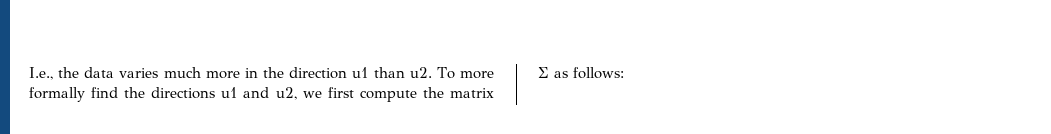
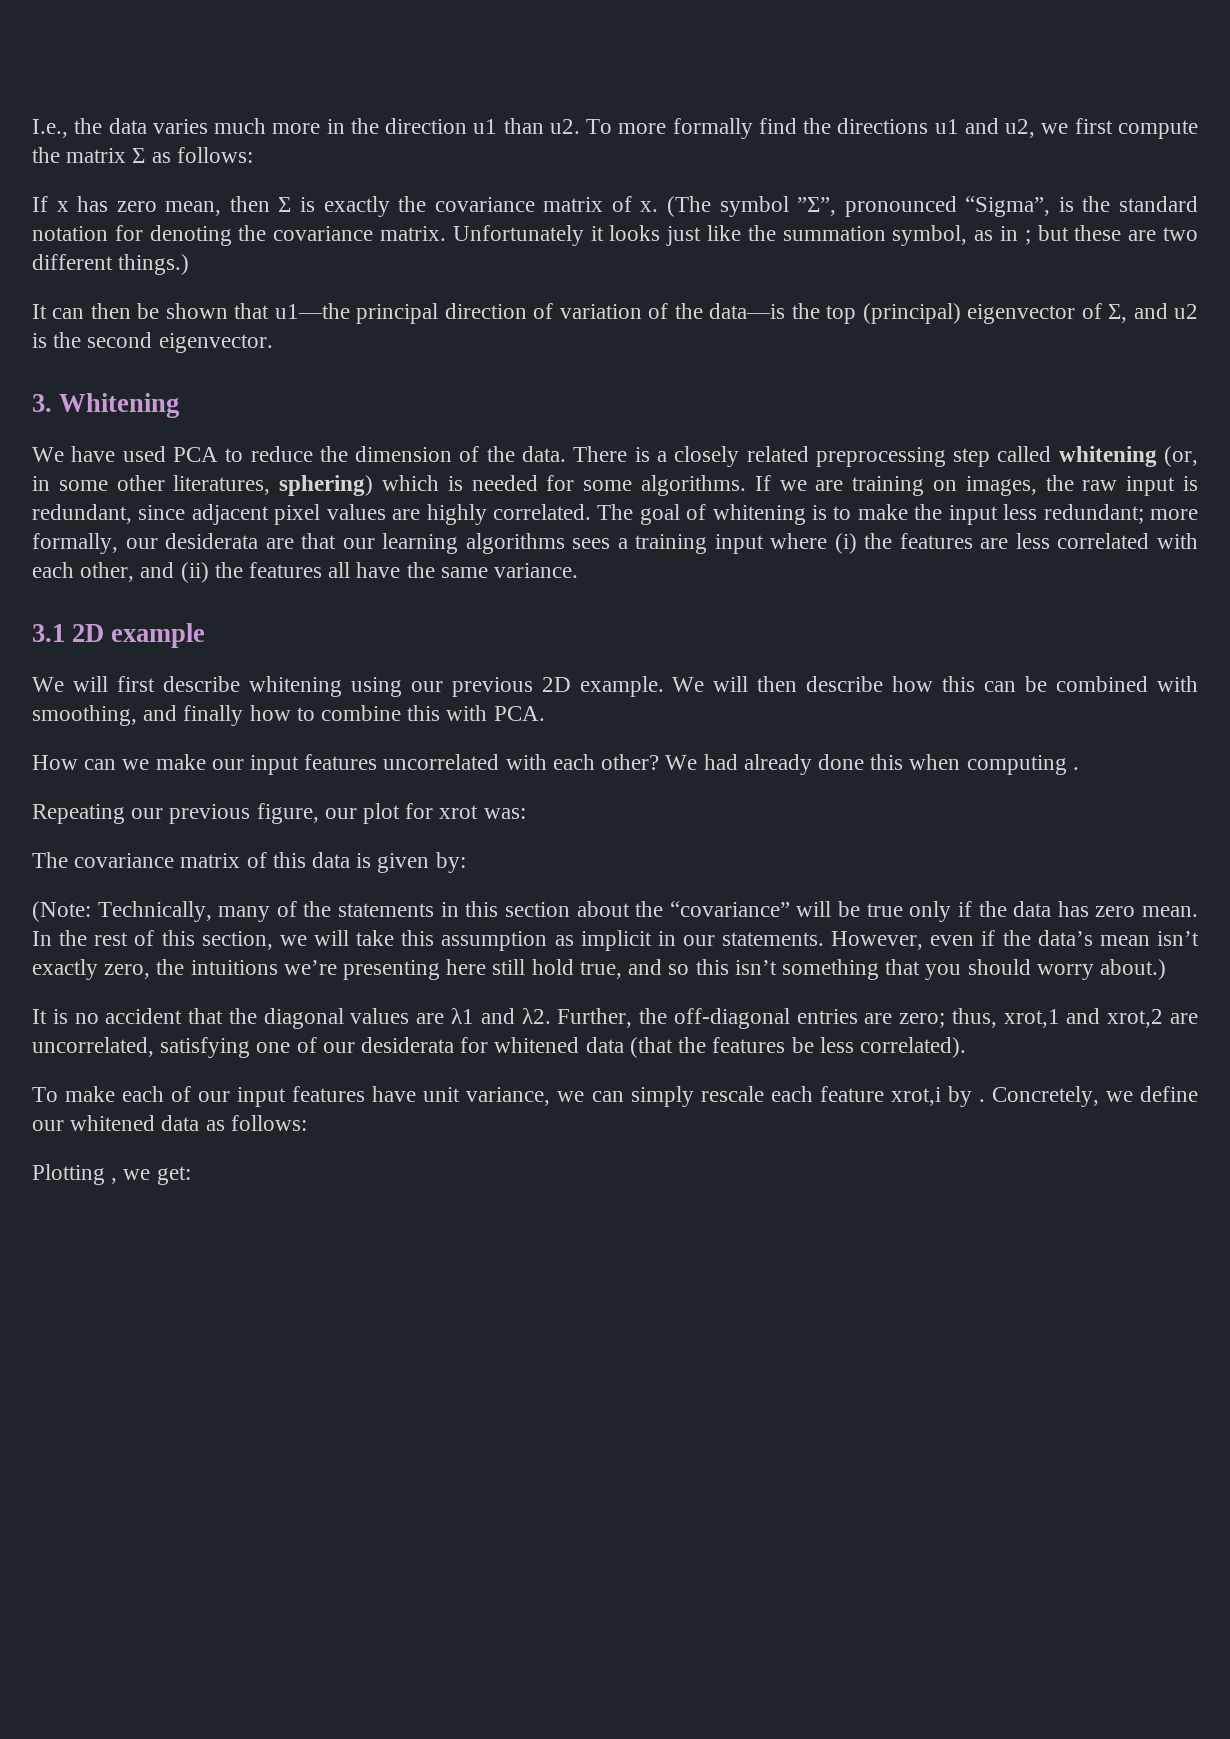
(624, 73) none -> [32,196,1198,217] [32,225,1198,246] [32,254,190,275] [32,303,1198,324] [32,332,273,353] [32,393,180,418] [32,446,1198,467] [32,475,1198,496] [32,504,1199,525] [32,533,1198,554] [32,562,579,583] [32,623,206,648] [32,676,1198,697] [32,705,545,726] [32,754,1079,775] [32,803,526,824] [32,852,466,873] [32,901,1198,922] [32,930,1199,951] [32,959,1166,980] [32,1008,1198,1029] [32,1037,966,1058] [32,1086,1198,1107] [32,1115,307,1131] [32,1164,191,1185] // If x has zero mean, then Σ is exactly the covariance matrix of x. (The symbol ”Σ”, pronounced “Sigma”, is the standard notation for denoting the covariance matrix. Unfortunately it looks just like the summation symbol, as in ; but these are two different things.) // It can then be shown that u1—the principal direction of variation of the data—is the top (principal) eigenvector of Σ, and u2 is the second eigenvector. // 3. Whitening // We have used PCA to reduce the dimension of the data. There is a closely related preprocessing step called whitening (or, in some other literatures, sphering) which is needed for some algorithms. If we are training on images, the raw input is redundant, since adjacent pixel values are highly correlated. The goal of whitening is to make the input less redundant; more formally, our desiderata are that our learning algorithms sees a training input where (i) the features are less correlated with each other, and (ii) the features all have the same variance. // 3.1 2D example // We will first describe whitening using our previous 2D example. We will then describe how this can be combined with smoothing, and finally how to combine this with PCA. // How can we make our input features uncorrelated with each other? We had already done this when computing . // Repeating our previous figure, our plot for xrot was: // The covariance matrix of this data is given by: // (Note: Technically, many of the statements in this section about the “covariance” will be true only if the data has zero mean. In the rest of this section, we will take this assumption as implicit in our statements. However, even if the data’s mean isn’t exactly zero, the intuitions we’re presenting here still hold true, and so this isn’t something that you should worry about.) // It is no accident that the diagonal values are λ1 and λ2. Further, the off-diagonal entries are zero; thus, xrot,1 and xrot,2 are uncorrelated, satisfying one of our desiderata for whitened data (that the features be less correlated). // To make each of our input features have unit variance, we can simply rescale each feature xrot,i by . Concretely, we define our whitened data as follows: // Plotting , we get:

